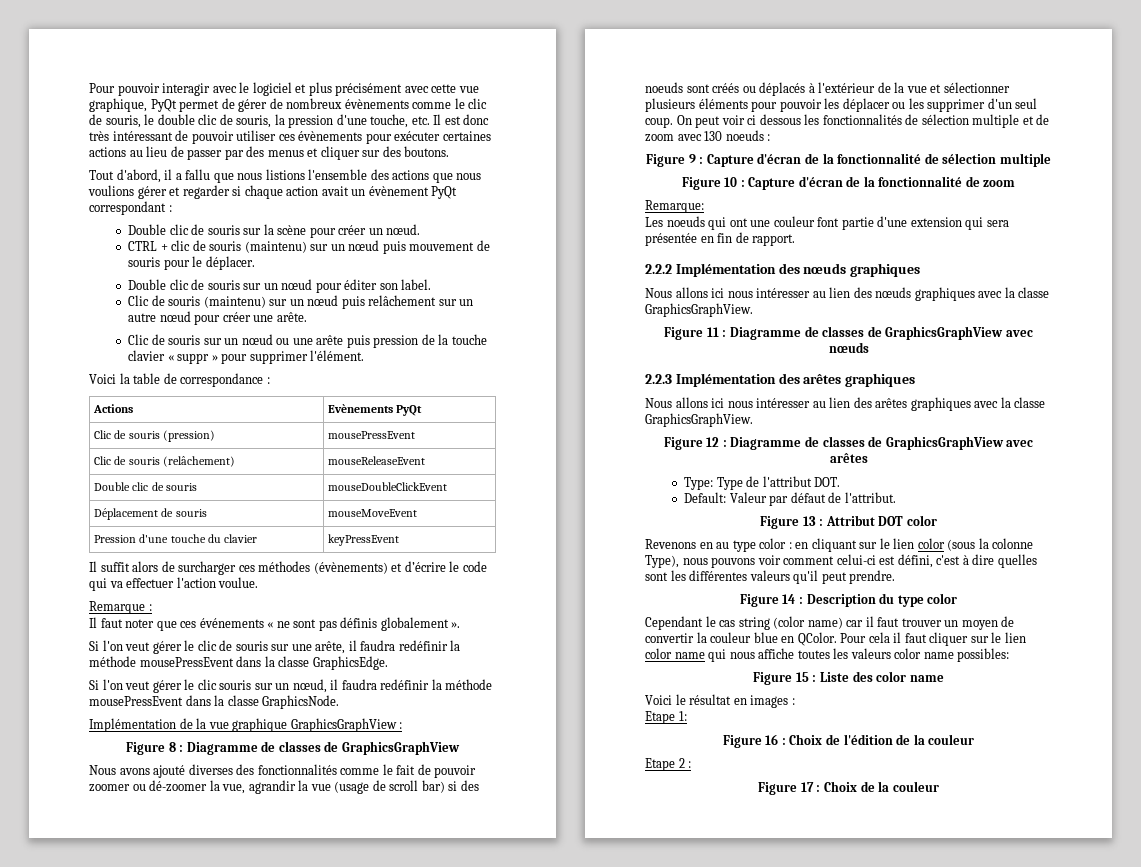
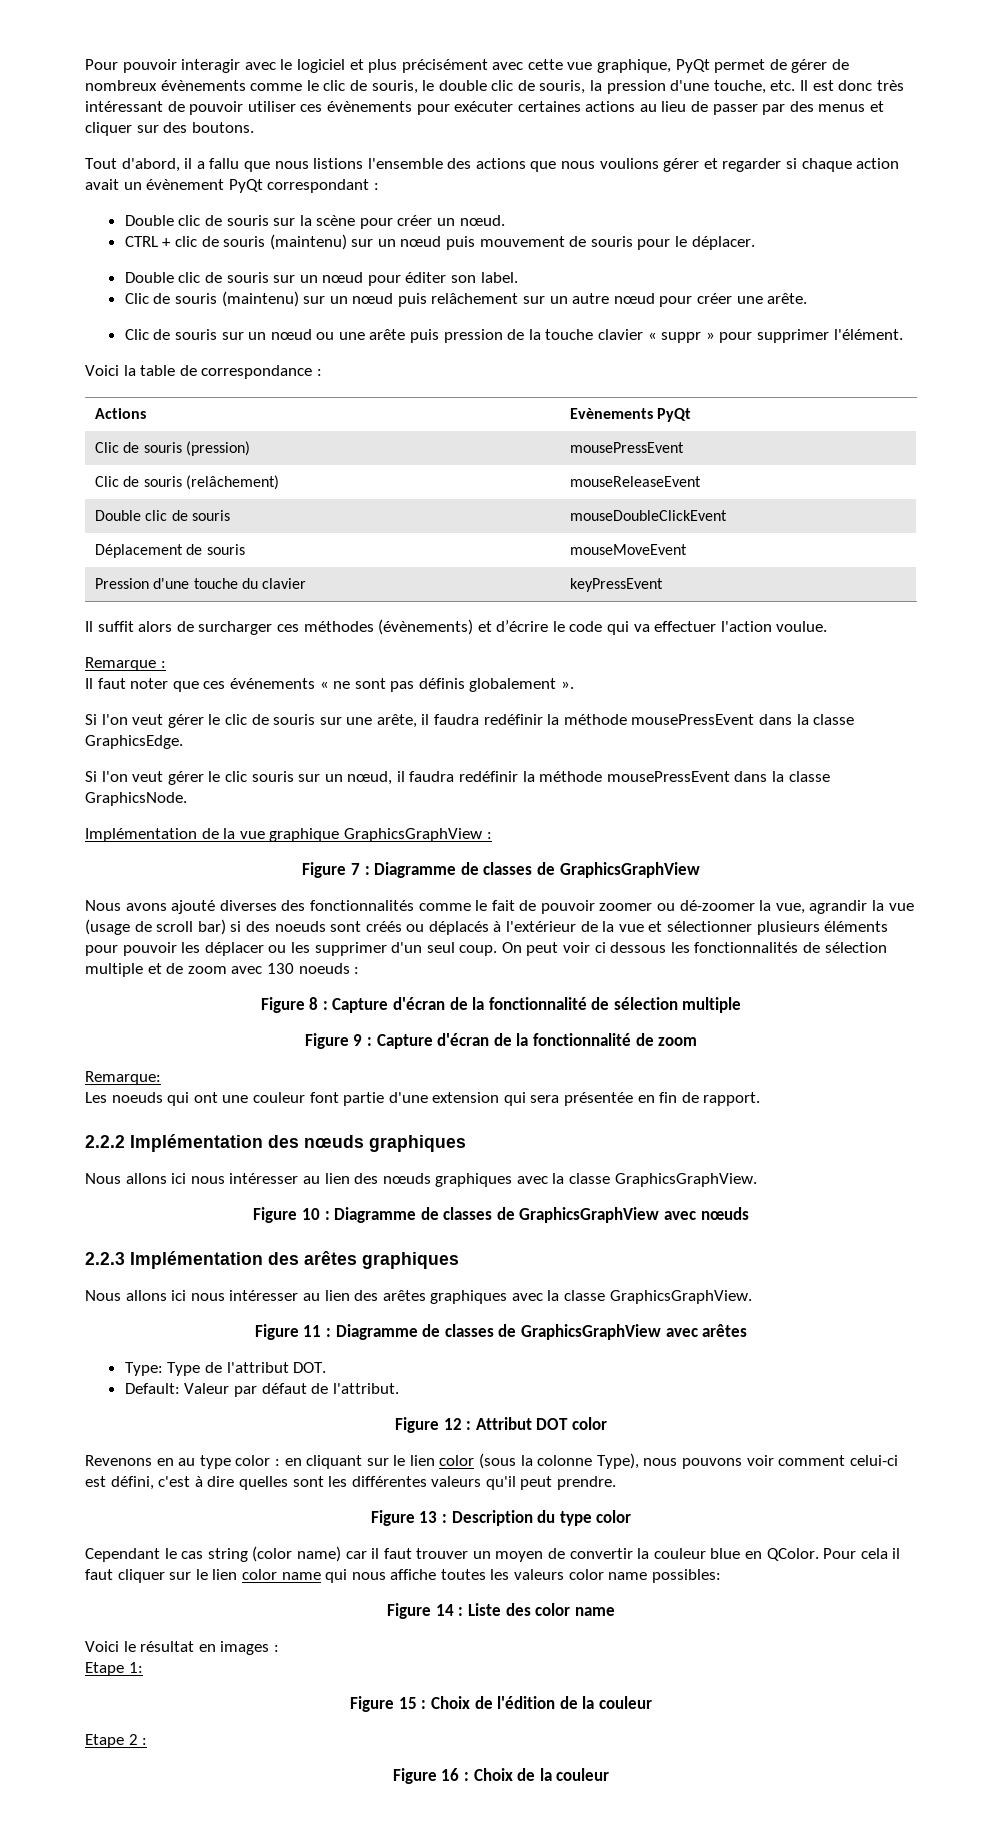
[168,742,176,752] 8 -> [351,863,361,875] 7
[688,154,696,164] 9 -> [309,997,319,1010] 8
[724,177,738,187] 10 -> [353,1034,363,1046] 9
[706,327,719,337] 11 -> [301,1208,320,1220] 10
[706,437,720,447] 12 -> [303,1325,322,1337] 11
[802,516,816,526] 13 -> [443,1418,462,1430] 12
[782,594,796,604] 14 -> [419,1511,438,1523] 13
[795,672,809,682] 15 -> [435,1604,454,1616] 14
[765,734,779,745] 16 -> [398,1697,417,1709] 15
[800,782,814,792] 17 -> [441,1768,460,1781] 16

